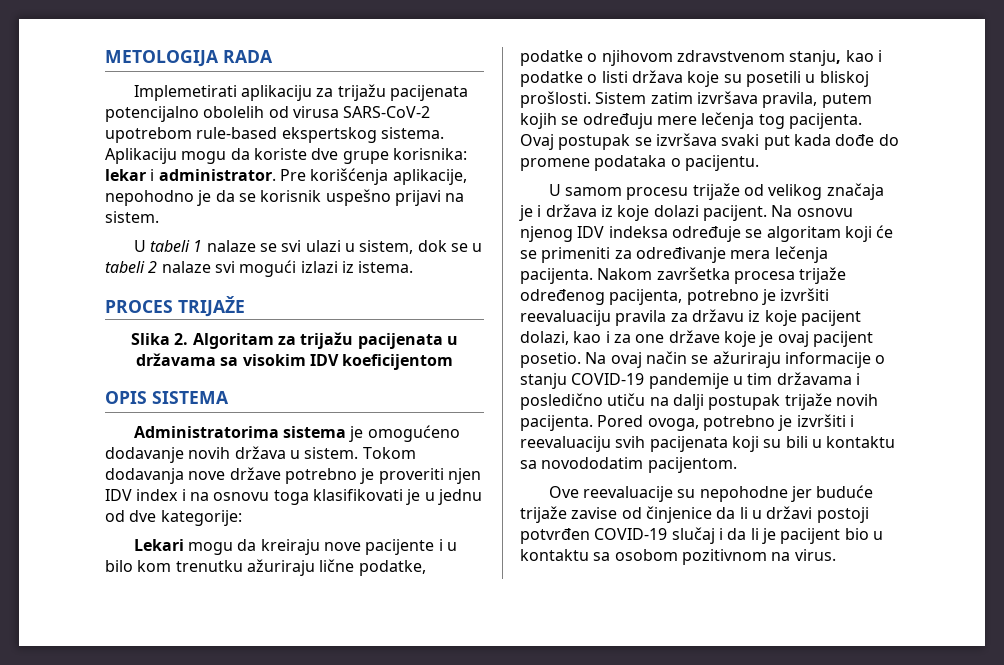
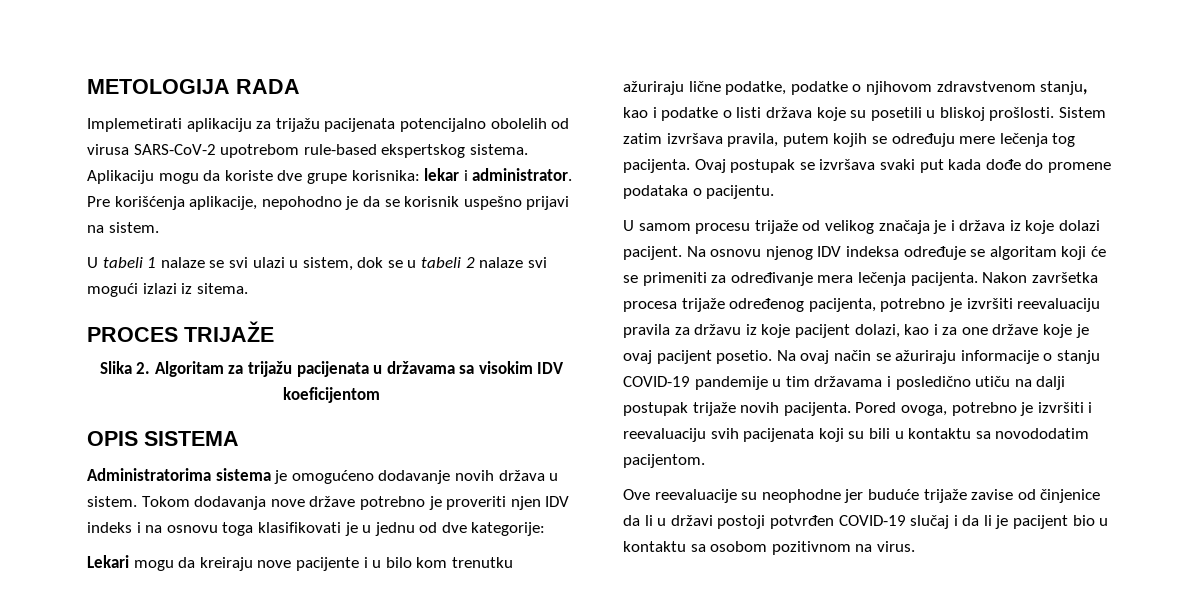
[358,261,414,273] istema. -> [196,283,248,294] sitema.
[136,489,179,501] index -> [87,522,132,533] indeks
[597,268,653,280] Nakom -> [982,272,1028,283] Nakon
[699,486,788,502] nepohodne -> [761,489,841,503] neophodne

